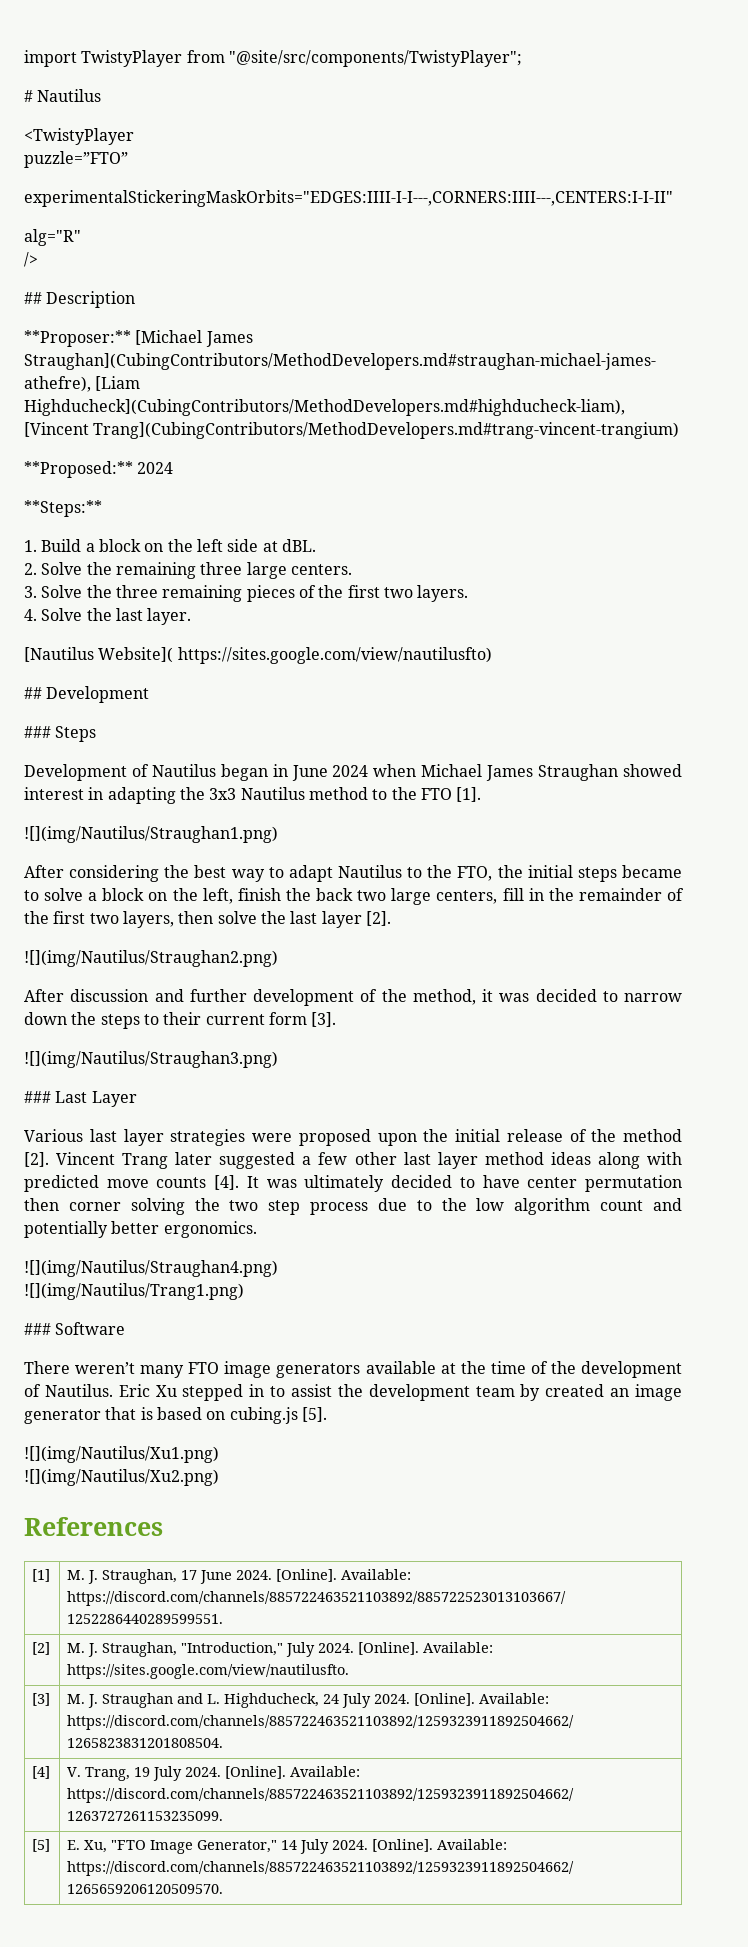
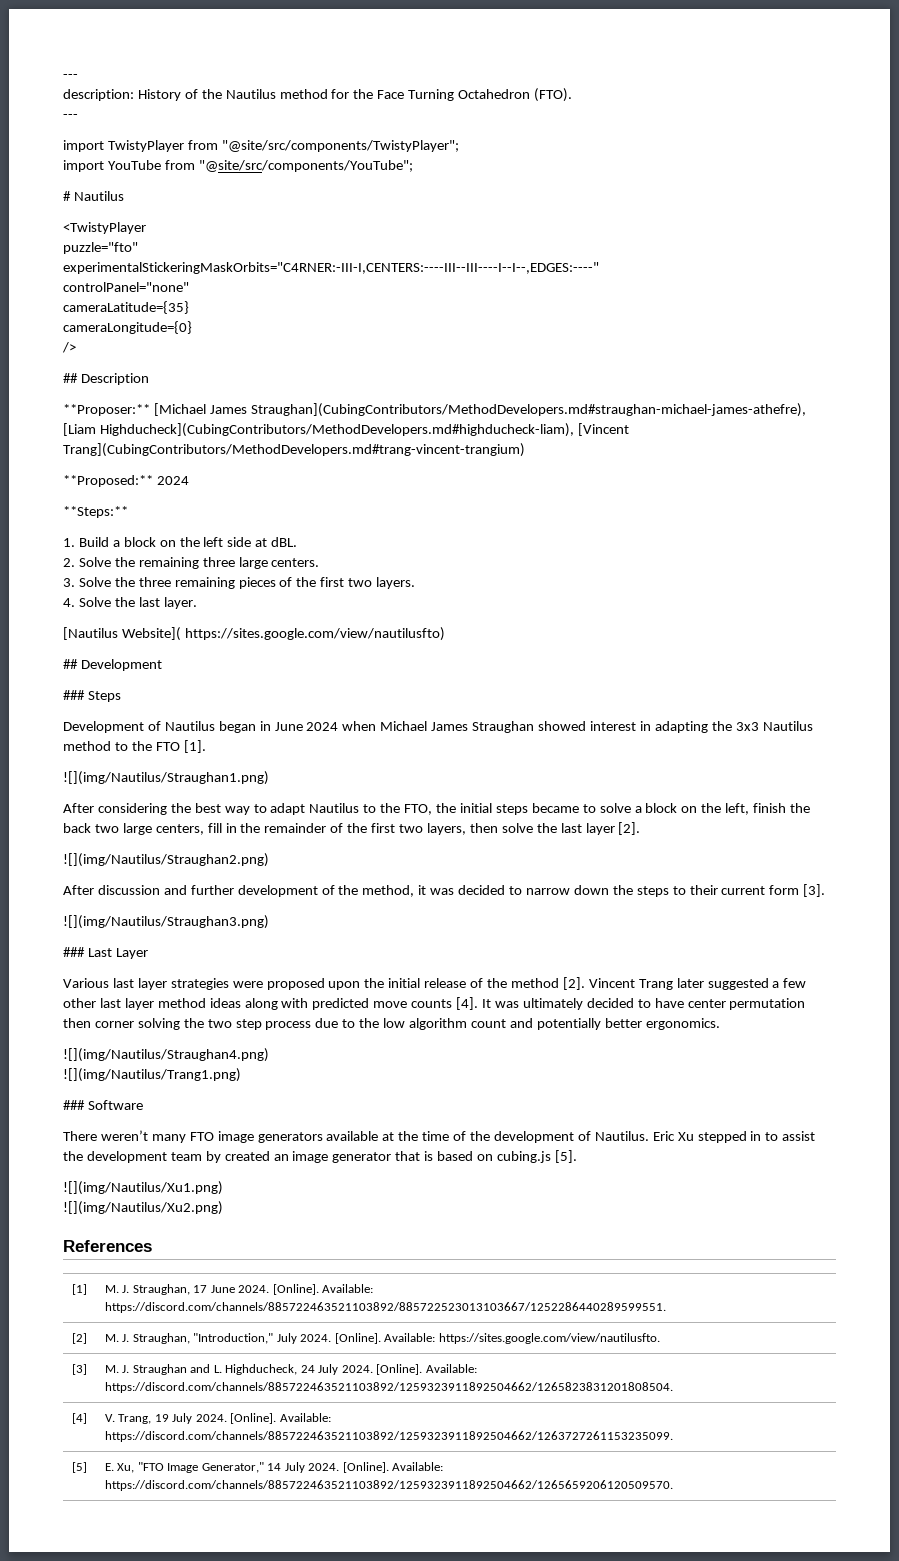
(24, 58) none -> [63,74,78,79] [63,88,573,102] [63,114,78,119] --- // description: History of the Nautilus method for the Face Turning Octahedron (FTO). // --- //
(522, 58) none -> [63,160,413,172] // import YouTube from "@site/src/components/YouTube";
[24,151,128,168] [24,190,673,207] [24,229,81,246] puzzle=”FTO” // experimentalStickeringMaskOrbits="EDGES:IIII-I-I---,CORNERS:IIII---,CENTERS:I-I-II" // alg="R" -> [63,242,138,254] [63,262,599,274] [63,282,189,292] [63,301,189,314] [63,321,192,334] puzzle="fto" // experimentalStickeringMaskOrbits="C4RNER:-III-I,CENTERS:----III--III----I--I--,EDGES:----" // controlPanel="none" // cameraLatitude={35} // cameraLongitude={0}

